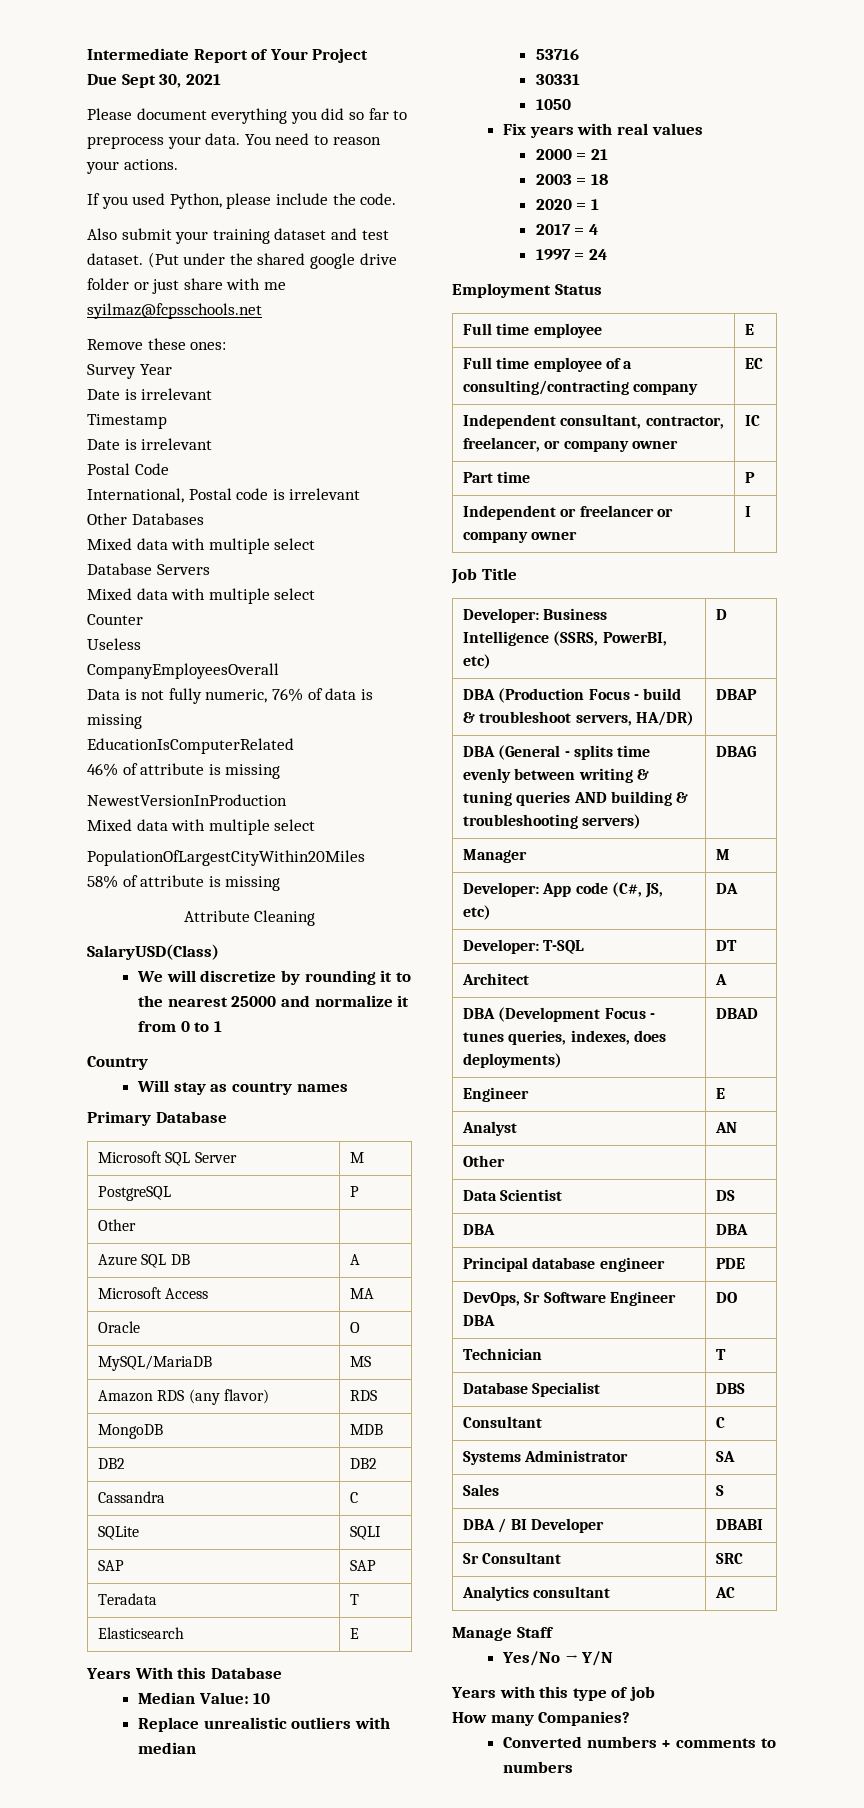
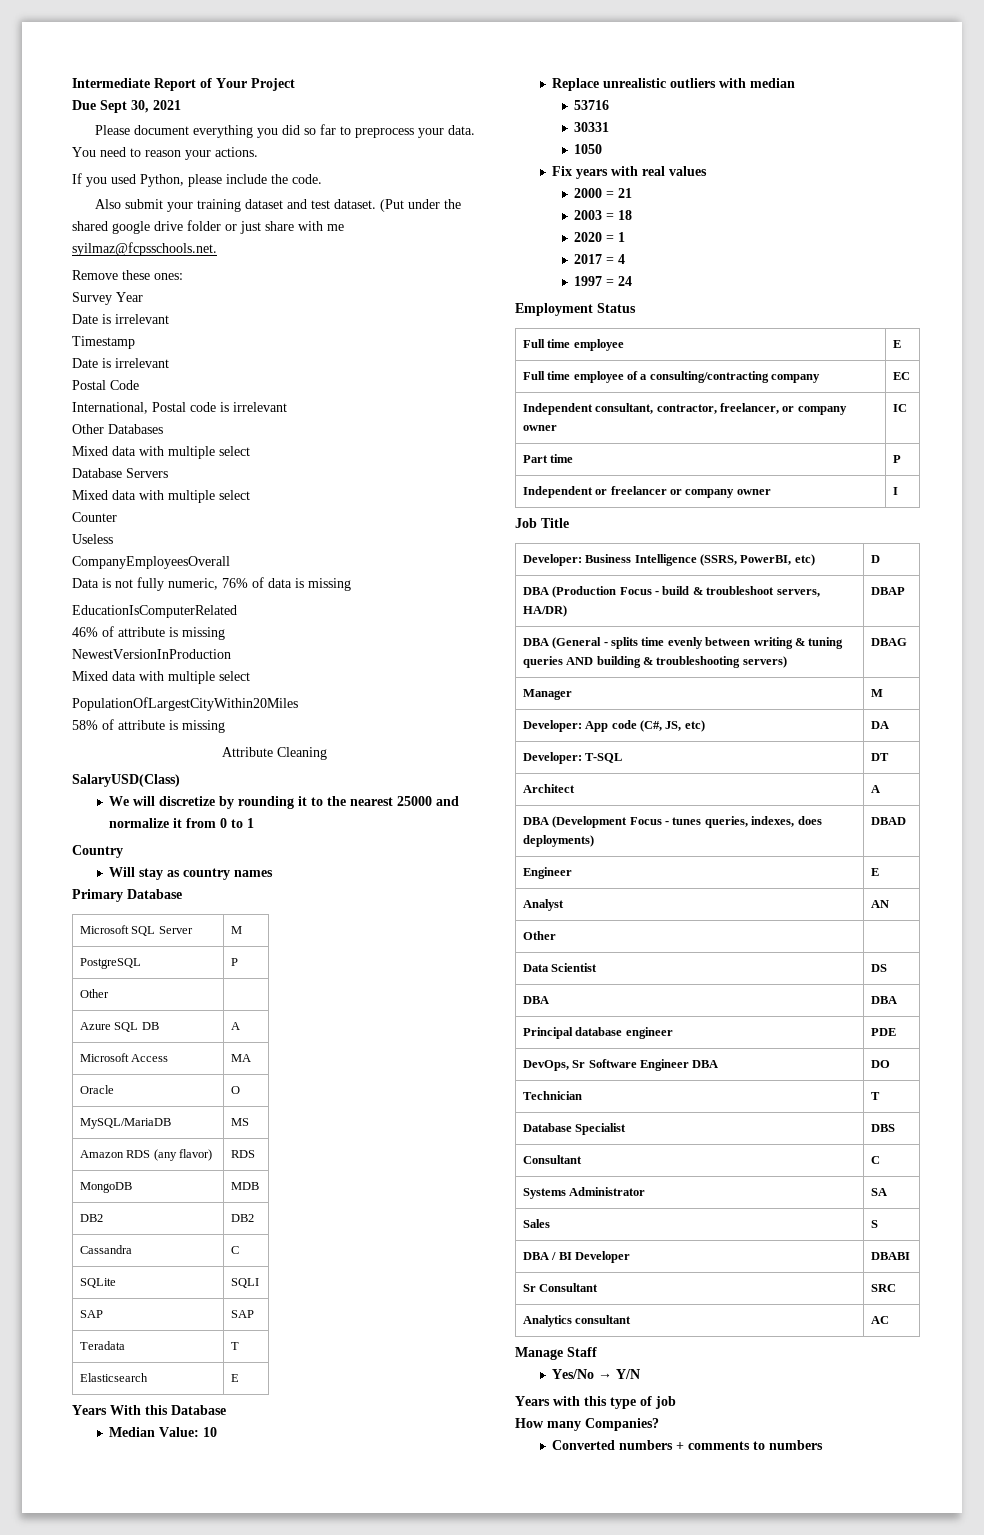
[87,303,262,319] syilmaz@fcpsschools.net -> [72,242,217,256] syilmaz@fcpsschools.net.

